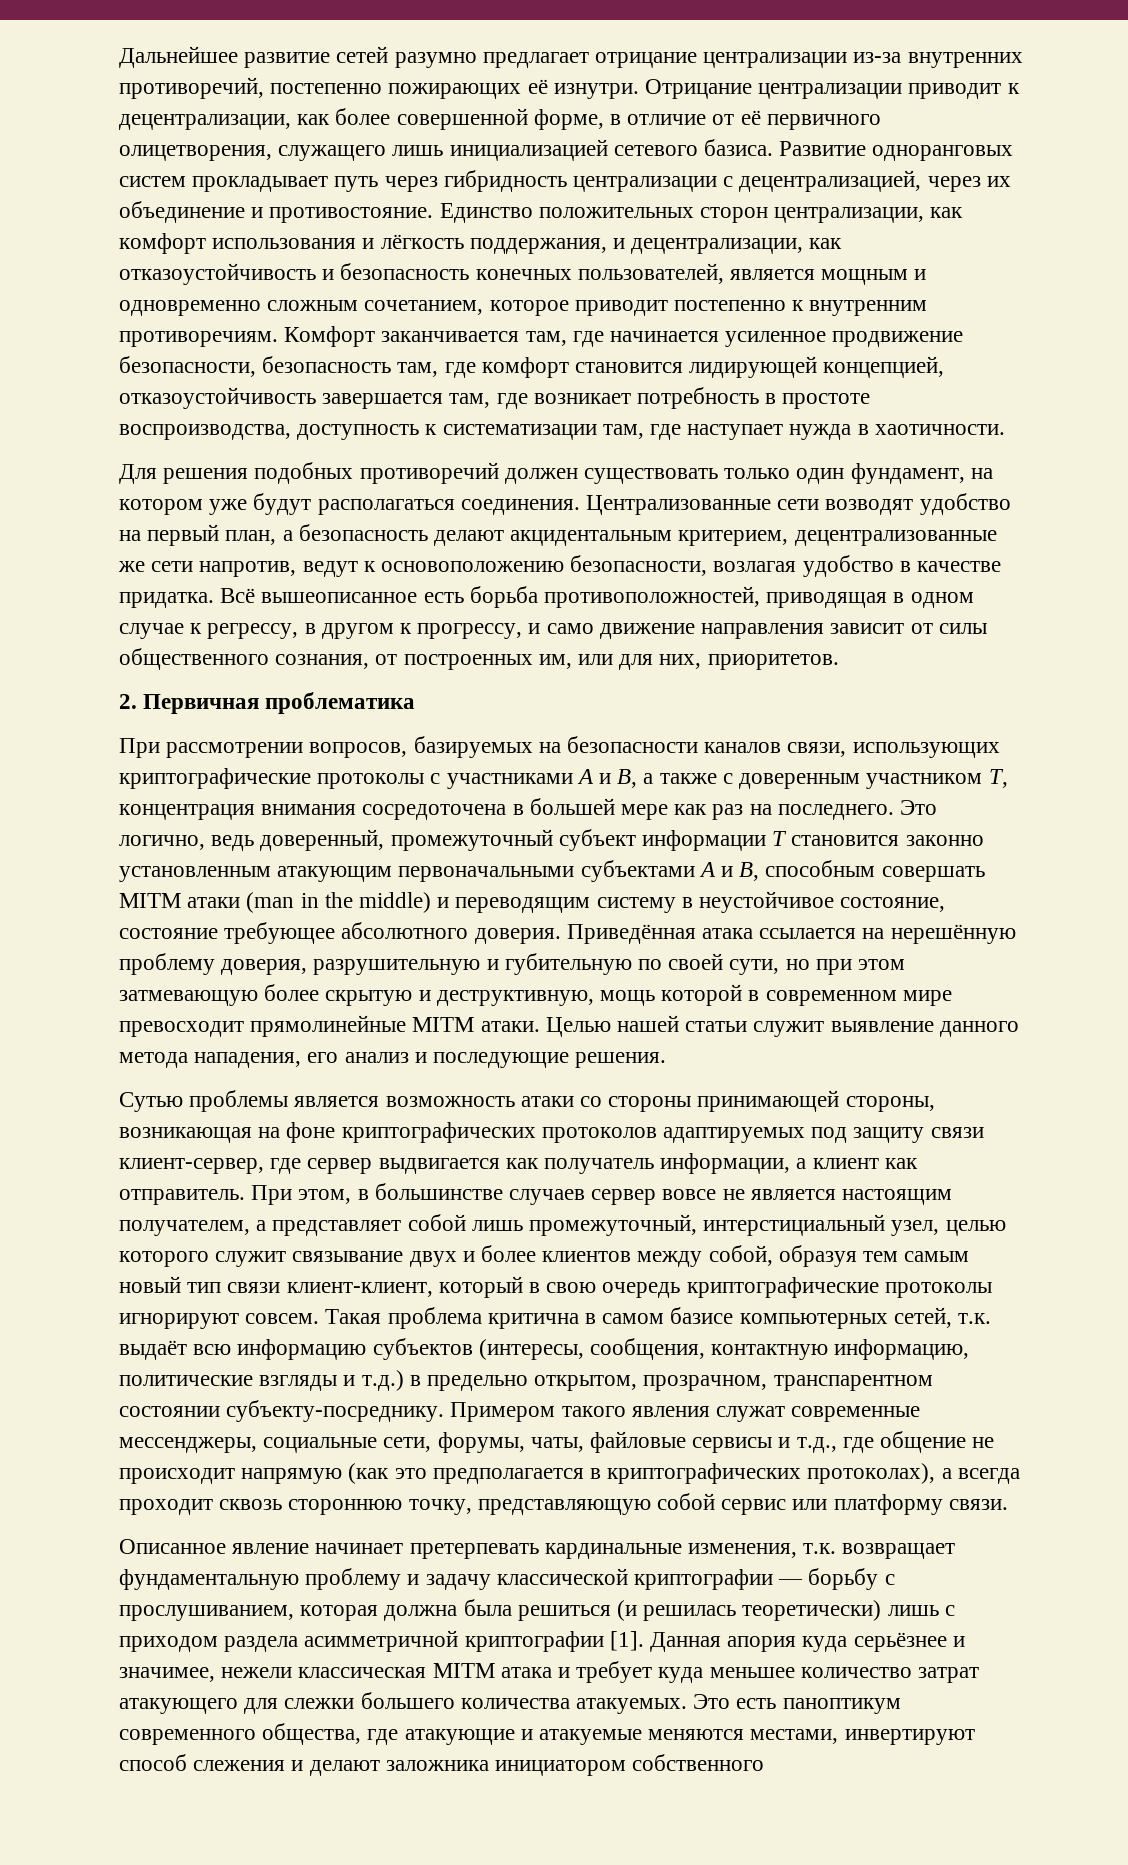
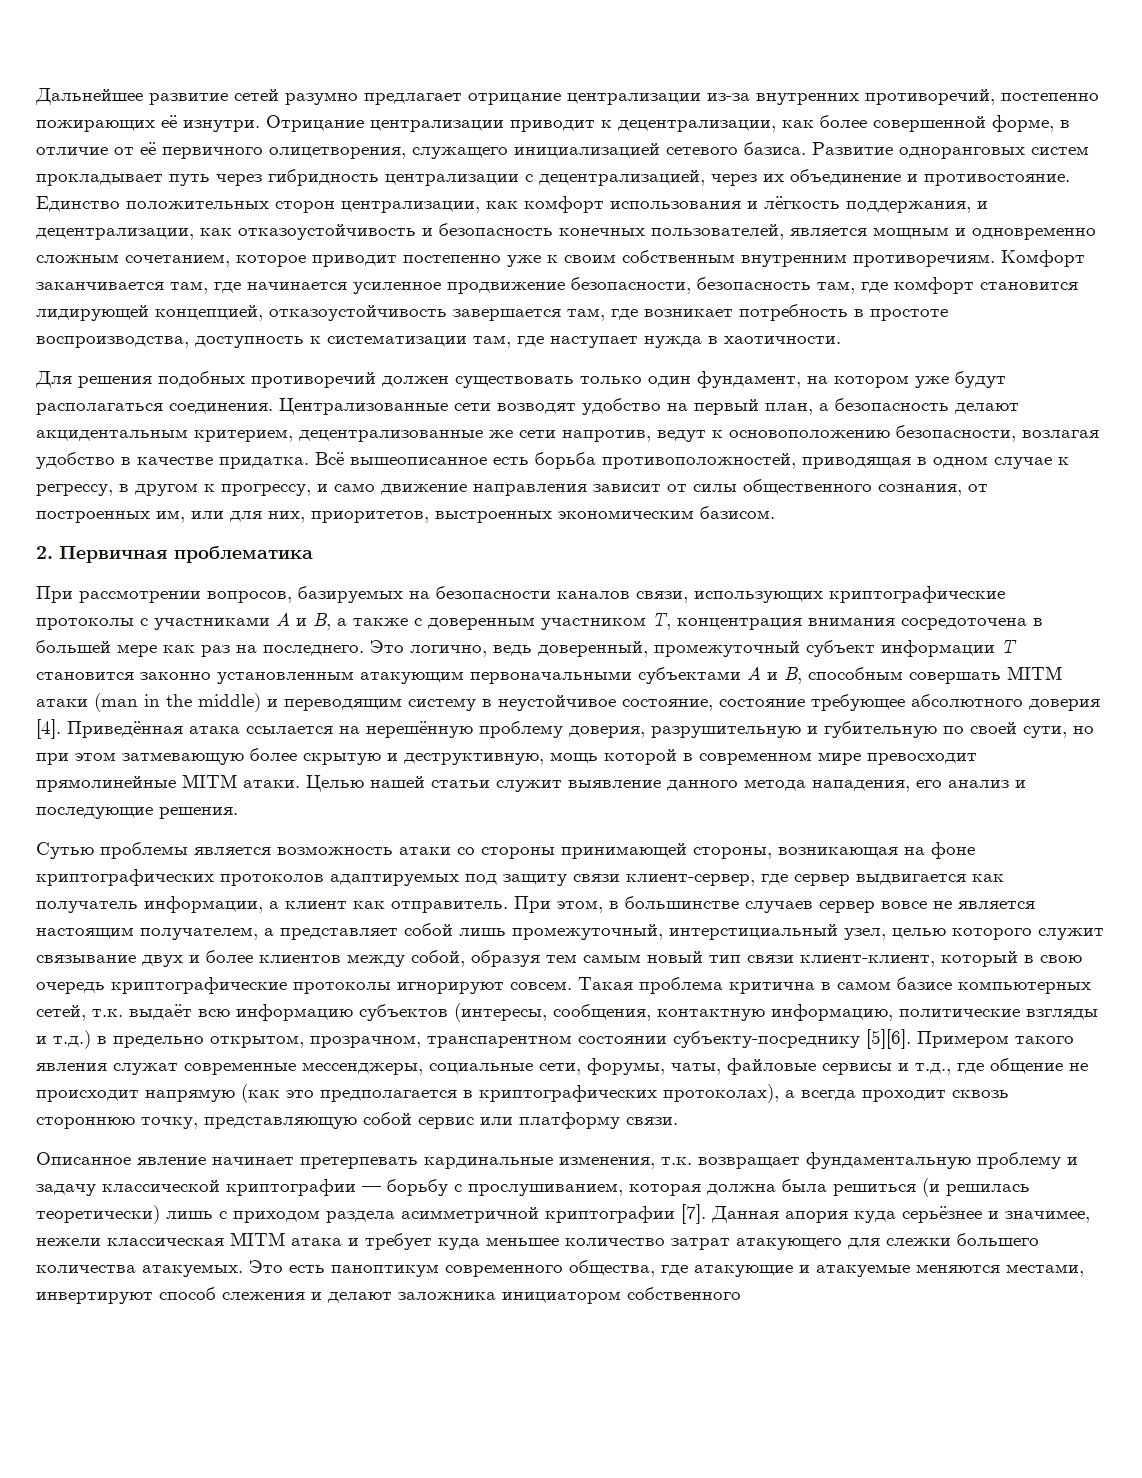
[392,145,444,156] лишь -> (508, 153) none
[792,300,805,311] к -> [507,250,735,267] уже к своим собственным
[707,654,839,670] приоритетов. -> [311,506,775,523] приоритетов, выстроенных экономическим базисом.
[474,928,561,944] доверия. -> [1029,699,1100,711] [36,719,61,739] доверия [4].
[226,1400,445,1422] субъекту-посреднику. -> [673,1029,911,1049] субъекту-посреднику [5][6].
[609,1631,644,1651] [1]. -> [681,1204,706,1224] [7].

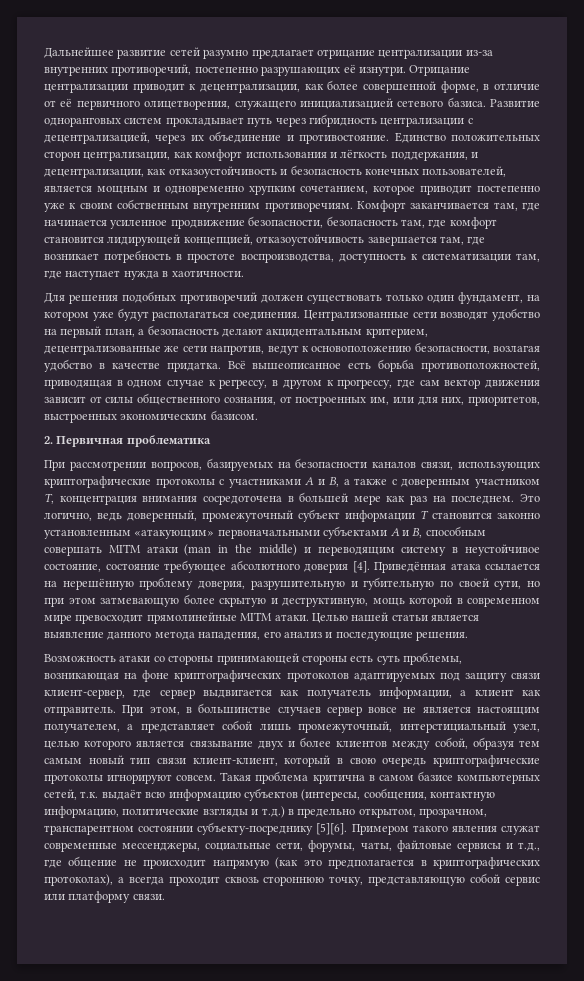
[36,120,155,132] пожирающих -> [261,66,341,76] разрушающих
[36,254,119,263] сложным -> [248,185,296,195] хрупким
[317,483,587,496] и само движение направления -> [396,379,540,389] где сам вектор движения
[263,645,364,656] последнего. -> [451,496,515,504] последнем.
[360,671,464,684] атакующим -> [134,529,215,539] «атакующим»
[496,780,562,792] служит -> [431,614,479,621] является
[36,842,772,859] Сутью проблемы является возможность атаки со стороны принимающей стороны, -> [44,652,462,665] Возможность атаки со стороны принимающей стороны есть суть проблемы,
[1038,928,1104,940] служит -> [136,740,185,747] является
[36,1152,1078,1169] [36,1178,1030,1197] [36,1204,1090,1224] [36,1232,1039,1250] [36,1260,1084,1277] [36,1287,741,1304] // Описанное явление начинает претерпевать кардинальные изменения, т.к. возвращает фундаментальную проблему и задачу классической криптографии — борьбу с прослушиванием, которая должна была решиться (и решилась теоретически) лишь с приходом раздела асимметричной криптографии [7]. Данная апория куда серьёзнее и значимее, нежели классическая MITM атака и требует куда меньшее количество затрат атакующего для слежки большего количества атакуемых. Это есть паноптикум современного общества, где атакующие и атакуемые меняются местами, инвертируют способ слежения и делают заложника инициатором собственного -> (165, 897) none

